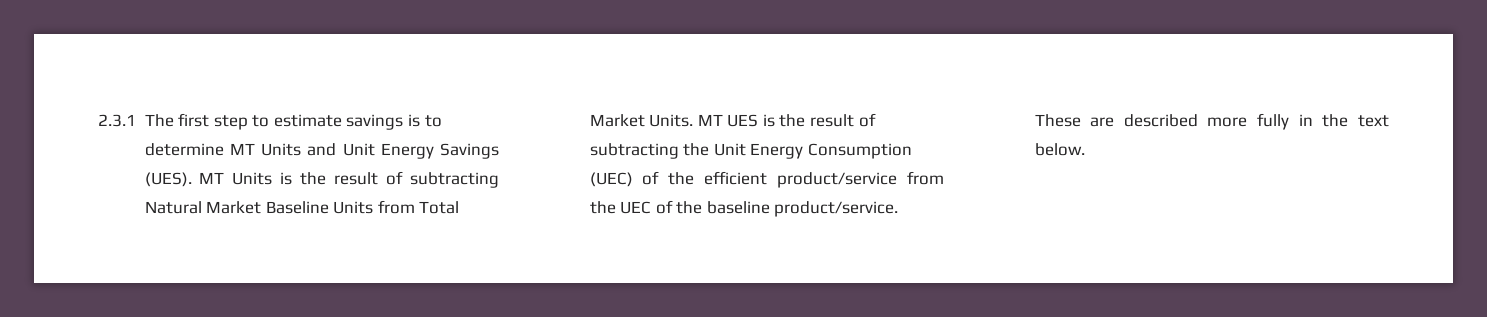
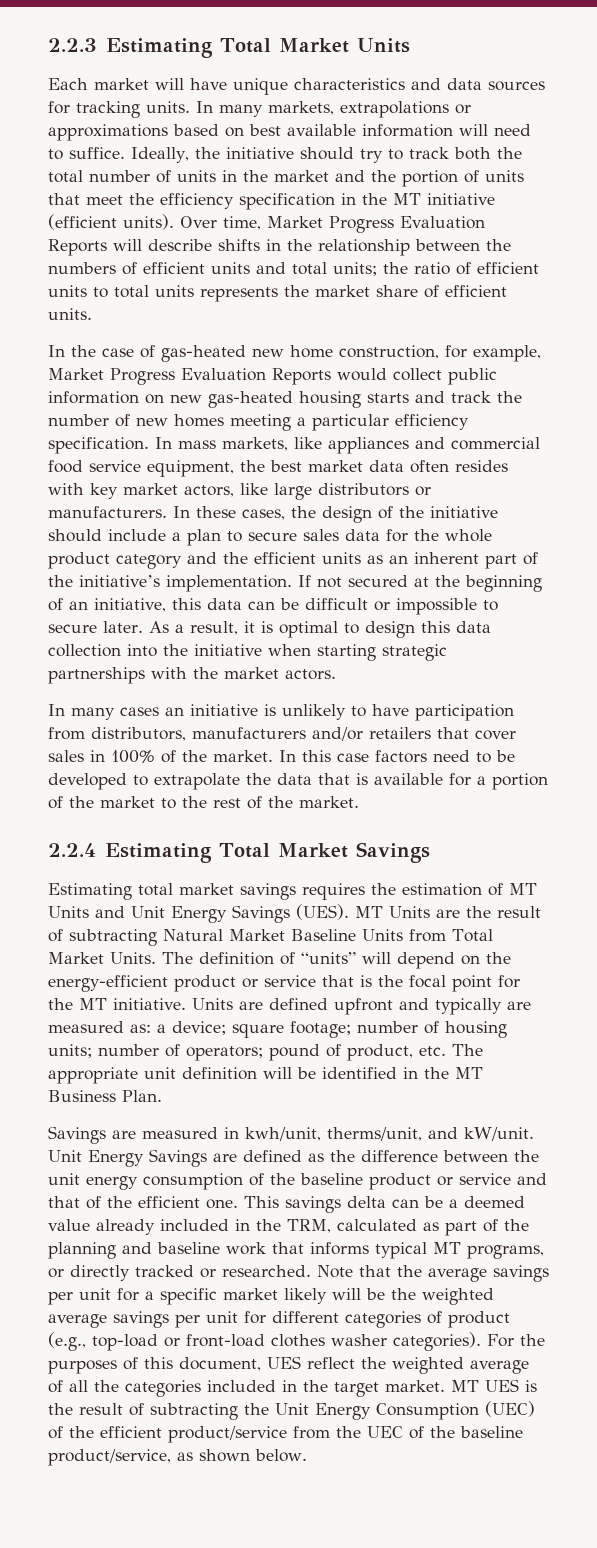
[98,113,442,130] [144,143,224,156] 2.3.1 The first step to estimate savings is to determine -> [48,38,410,58] [48,78,545,95] [48,101,471,118] [48,124,531,141] [48,147,522,163] [48,170,524,187] [48,193,495,210] [48,214,485,233] [48,239,511,256] [48,262,539,276] [48,285,507,302] [48,308,92,320] [48,345,541,362] [48,368,497,385] [48,391,522,408] [48,414,469,431] [48,437,540,454] [48,460,508,477] [48,483,431,500] [48,506,498,523] [48,529,492,546] [48,552,538,569] [48,575,542,592] [48,598,498,615] [48,621,491,638] [48,644,447,661] [48,667,336,684] [48,704,514,721] [48,727,516,741] [48,750,515,763] [48,773,548,790] [48,796,359,809] [48,842,430,863] [48,883,503,900] 2.2.3 Estimating Total Market Units // Each market will have unique characteristics and data sources for tracking units. In many markets, extrapolations or approximations based on best available information will need to suffice. Ideally, the initiative should try to track both the total number of units in the market and the portion of units that meet the efficiency specification in the MT initiative (efficient units). Over time, Market Progress Evaluation Reports will describe shifts in the relationship between the numbers of efficient units and total units; the ratio of efficient units to total units represents the market share of efficient units. // In the case of gas-heated new home construction, for example, Market Progress Evaluation Reports would collect public information on new gas-heated housing starts and track the number of new homes meeting a particular efficiency specification. In mass markets, like appliances and commercial food service equipment, the best market data often resides with key market actors, like large distributors or manufacturers. In these cases, the design of the initiative should include a plan to secure sales data for the whole product category and the efficient units as an inherent part of the initiative’s implementation. If not secured at the beginning of an initiative, this data can be difficult or impossible to secure later. As a result, it is optimal to design this data collection into the initiative when starting strategic partnerships with the market actors. // In many cases an initiative is unlikely to have participation from distributors, manufacturers and/or retailers that cover sales in 100% of the market. In this case factors need to be developed to extrapolate the data that is available for a portion of the market to the rest of the market. // 2.2.4 Estimating Total Market Savings // Estimating total market savings requires the estimation of
[280,172,293,185] is -> [436,909,460,918] are
(694, 120) none -> [162,952,511,969] [48,975,520,992] [48,998,531,1015] [48,1021,507,1038] [48,1044,483,1061] [48,1067,483,1084] [48,1090,162,1102] [48,1126,534,1144] [48,1149,539,1167] [48,1173,547,1190] [48,1196,525,1213] [48,1219,529,1236] [48,1242,544,1259] [48,1265,549,1282] [48,1288,494,1305] [48,1311,510,1328] [48,1332,545,1351] [48,1356,529,1374] [48,1380,445,1397] The definition of “units” will depend on the energy-efficient product or service that is the focal point for the MT initiative. Units are defined upfront and typically are measured as: a device; square footage; number of housing units; number of operators; pound of product, etc. The appropriate unit definition will be identified in the MT Business Plan. // Savings are measured in kwh/unit, therms/unit, and kW/unit. Unit Energy Savings are defined as the difference between the unit energy consumption of the baseline product or service and that of the efficient one. This savings delta can be a deemed value already included in the TRM, calculated as part of the planning and baseline work that informs typical MT programs, or directly tracked or researched. Note that the average savings per unit for a specific market likely will be the weighted average savings per unit for different categories of product (e.g., top-load or front-load clothes washer categories). For the purposes of this document, UES reflect the weighted average of all the categories included in the target market.
[774,201,899,217] [1034,113,1389,130] product/service. These are described more fully in the text -> [48,1449,250,1466] product/service, as shown

